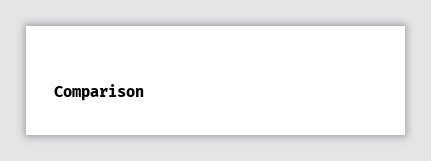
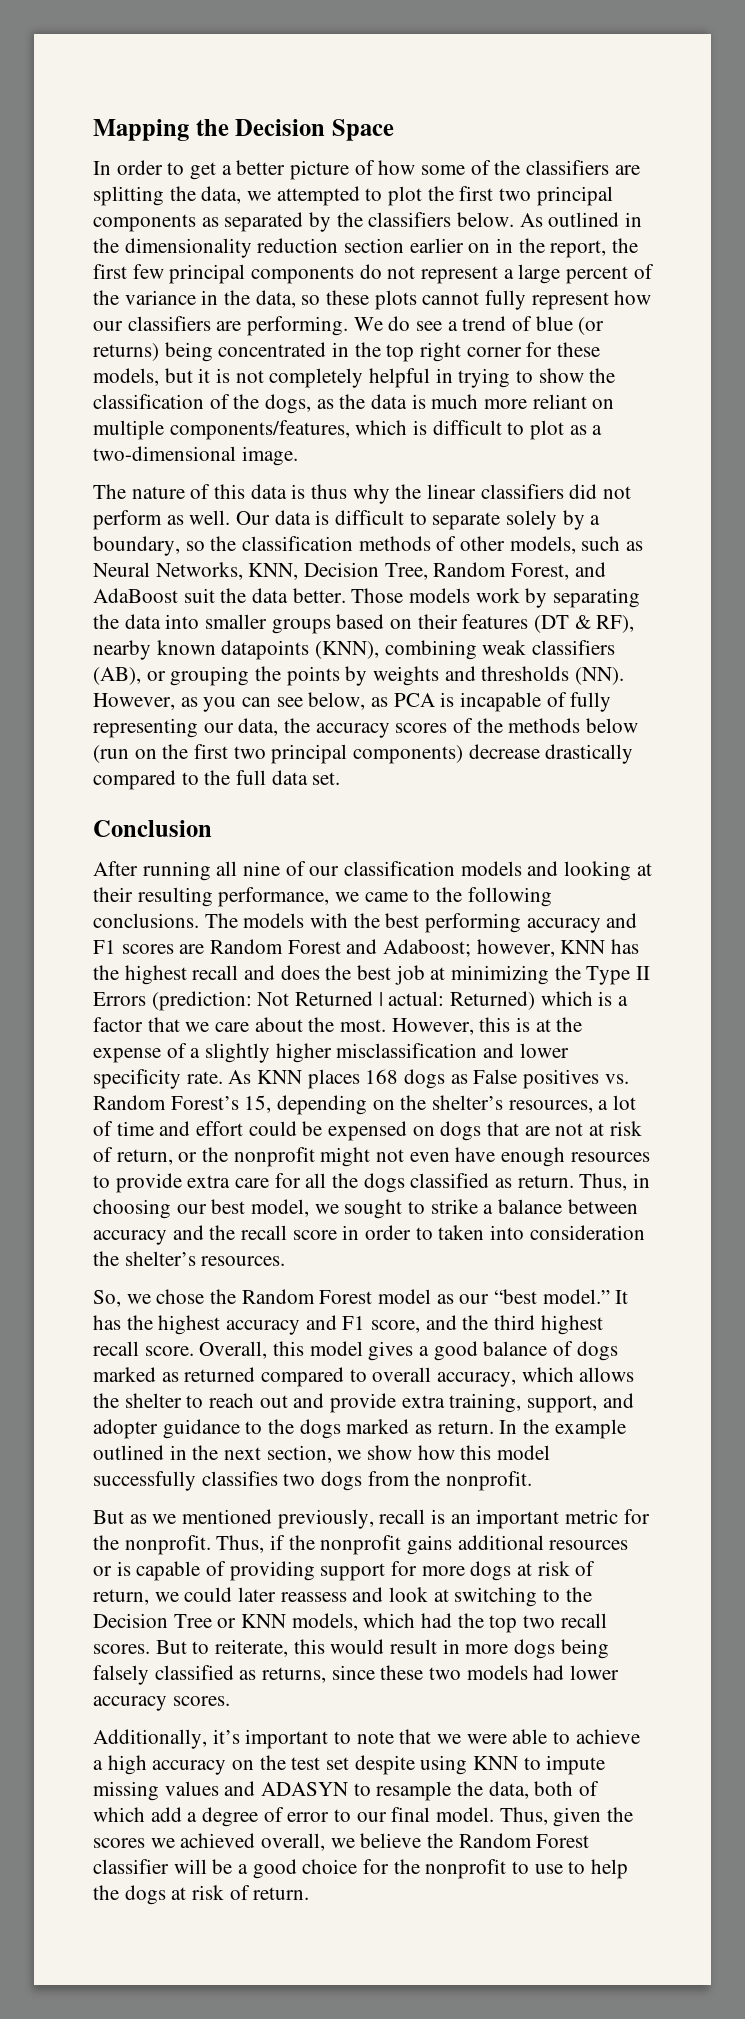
[54,84,144,101] Comparison -> [93,119,394,141] [93,160,640,180] [93,186,613,206] [93,212,643,232] [93,238,639,258] [93,264,654,284] [93,290,652,310] [93,316,605,336] [93,342,601,362] [93,368,616,388] [93,394,615,414] [93,420,603,440] [93,446,298,466] [93,484,632,504] [93,510,601,530] [93,536,644,556] [93,562,606,580] [93,588,641,608] [93,614,635,634] [93,640,616,660] [93,666,625,686] [93,692,612,712] [93,718,639,738] [93,744,634,764] [93,770,341,790] [93,820,212,837] [93,861,652,881] [93,887,552,907] [93,913,638,933] [93,939,640,957] [93,965,651,985] [93,991,629,1011] [93,1017,583,1035] [93,1043,569,1063] [93,1069,629,1089] [93,1095,637,1115] [93,1121,642,1141] [93,1147,650,1167] [93,1173,651,1193] [93,1199,638,1219] [93,1225,645,1245] [93,1251,286,1266] [93,1289,629,1307] [93,1315,603,1335] [93,1341,618,1361] [93,1367,635,1387] [93,1393,634,1413] [93,1419,626,1439] [93,1445,551,1463] [93,1471,533,1491] [93,1509,650,1529] [93,1535,629,1555] [93,1561,596,1581] [93,1587,592,1607] [93,1613,607,1633] [93,1639,609,1659] [93,1665,620,1685] [93,1696,230,1711] [93,1729,640,1749] [93,1755,606,1775] [93,1781,600,1801] [93,1807,634,1827] [93,1833,590,1851] [93,1859,629,1879] [93,1885,310,1905] Mapping the Decision Space // In order to get a better picture of how some of the classifiers are splitting the data, we attempted to plot the first two principal components as separated by the classifiers below. As outlined in the dimensionality reduction section earlier on in the report, the first few principal components do not represent a large percent of the variance in the data, so these plots cannot fully represent how our classifiers are performing. We do see a trend of blue (or returns) being concentrated in the top right corner for these models, but it is not completely helpful in trying to show the classification of the dogs, as the data is much more reliant on multiple components/features, which is difficult to plot as a two-dimensional image. // The nature of this data is thus why the linear classifiers did not perform as well. Our data is difficult to separate solely by a boundary, so the classification methods of other models, such as Neural Networks, KNN, Decision Tree, Random Forest, and AdaBoost suit the data better. Those models work by separating the data into smaller groups based on their features (DT & RF), nearby known datapoints (KNN), combining weak classifiers (AB), or grouping the points by weights and thresholds (NN). However, as you can see below, as PCA is incapable of fully representing our data, the accuracy scores of the methods below (run on the first two principal components) decrease drastically compared to the full data set. // Conclusion // After running all nine of our classification models and looking at their resulting performance, we came to the following conclusions. The models with the best performing accuracy and F1 scores are Random Forest and Adaboost; however, KNN has the highest recall and does the best job at minimizing the Type II Errors (prediction: Not Returned | actual: Returned) which is a factor that we care about the most. However, this is at the expense of a slightly higher misclassification and lower specificity rate. As KNN places 168 dogs as False positives vs. Random Forest’s 15, depending on the shelter’s resources, a lot of time and effort could be expensed on dogs that are not at risk of return, or the nonprofit might not even have enough resources to provide extra care for all the dogs classified as return. Thus, in choosing our best model, we sought to strike a balance between accuracy and the recall score in order to taken into consideration the shelter’s resources. // So, we chose the Random Forest model as our “best model.” It has the highest accuracy and F1 score, and the third highest recall score. Overall, this model gives a good balance of dogs marked as returned compared to overall accuracy, which allows the shelter to reach out and provide extra training, support, and adopter guidance to the dogs marked as return. In the example outlined in the next section, we show how this model successfully classifies two dogs from the nonprofit. // But as we mentioned previously, recall is an important metric for the nonprofit. Thus, if the nonprofit gains additional resources or is capable of providing support for more dogs at risk of return, we could later reassess and look at switching to the Decision Tree or KNN models, which had the top two recall scores. But to reiterate, this would result in more dogs being falsely classified as returns, since these two models had lower accuracy scores. // Additionally, it’s important to note that we were able to achieve a high accuracy on the test set despite using KNN to impute missing values and ADASYN to resample the data, both of which add a degree of error to our final model. Thus, given the scores we achieved overall, we believe the Random Forest classifier will be a good choice for the nonprofit to use to help the dogs at risk of return.

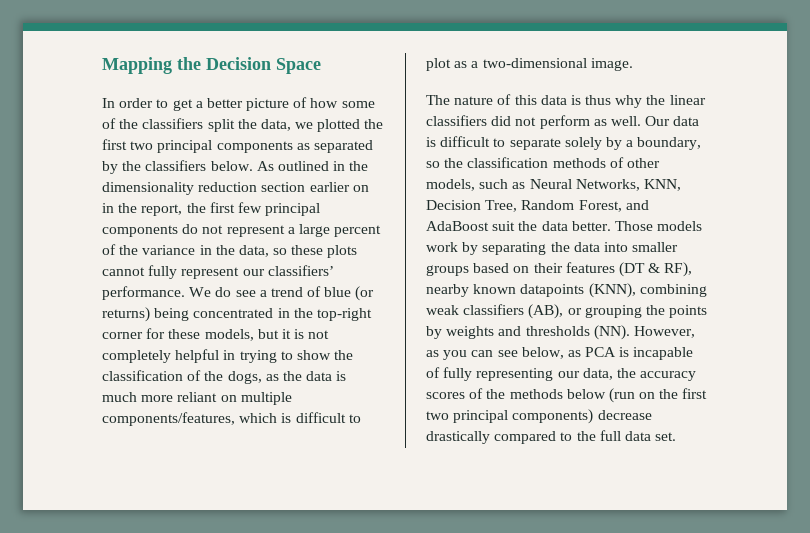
[614,165,640,175] [93,186,164,206] are splitting -> [207,119,235,132] split
[276,186,423,206] attempted to plot -> [317,119,361,132] plotted
[614,290,652,305] [93,316,349,336] how our classifiers are performing. -> [242,265,334,276] [102,286,185,300] our classifiers’ performance.
[386,342,462,362] top right -> [316,308,372,321] top-right
[93,820,212,837] [93,861,652,881] [93,887,552,907] [93,913,638,933] [93,939,640,957] [93,965,651,985] [93,991,629,1011] [93,1017,583,1035] [93,1043,569,1063] [93,1069,629,1089] [93,1095,637,1115] [93,1121,642,1141] [93,1147,650,1167] [93,1173,651,1193] [93,1199,638,1219] [93,1225,645,1245] [93,1251,286,1266] [93,1289,629,1307] [93,1315,603,1335] [93,1341,618,1361] [93,1367,635,1387] [93,1393,634,1413] [93,1419,626,1439] [93,1445,551,1463] [93,1471,533,1491] [93,1509,650,1529] [93,1535,629,1555] [93,1561,596,1581] [93,1587,592,1607] [93,1613,607,1633] [93,1639,609,1659] [93,1665,620,1685] [93,1696,230,1711] [93,1729,640,1749] [93,1755,606,1775] [93,1781,600,1801] [93,1807,634,1827] [93,1833,590,1851] [93,1859,629,1879] [93,1885,310,1905] // Conclusion // After running all nine of our classification models and looking at their resulting performance, we came to the following conclusions. The models with the best performing accuracy and F1 scores are Random Forest and Adaboost; however, KNN has the highest recall and does the best job at minimizing the Type II Errors (prediction: Not Returned | actual: Returned) which is a factor that we care about the most. However, this is at the expense of a slightly higher misclassification and lower specificity rate. As KNN places 168 dogs as False positives vs. Random Forest’s 15, depending on the shelter’s resources, a lot of time and effort could be expensed on dogs that are not at risk of return, or the nonprofit might not even have enough resources to provide extra care for all the dogs classified as return. Thus, in choosing our best model, we sought to strike a balance between accuracy and the recall score in order to taken into consideration the shelter’s resources. // So, we chose the Random Forest model as our “best model.” It has the highest accuracy and F1 score, and the third highest recall score. Overall, this model gives a good balance of dogs marked as returned compared to overall accuracy, which allows the shelter to reach out and provide extra training, support, and adopter guidance to the dogs marked as return. In the example outlined in the next section, we show how this model successfully classifies two dogs from the nonprofit. // But as we mentioned previously, recall is an important metric for the nonprofit. Thus, if the nonprofit gains additional resources or is capable of providing support for more dogs at risk of return, we could later reassess and look at switching to the Decision Tree or KNN models, which had the top two recall scores. But to reiterate, this would result in more dogs being falsely classified as returns, since these two models had lower accuracy scores. // Additionally, it’s important to note that we were able to achieve a high accuracy on the test set despite using KNN to impute missing values and ADASYN to resample the data, both of which add a degree of error to our final model. Thus, given the scores we achieved overall, we believe the Random Forest classifier will be a good choice for the nonprofit to use to help the dogs at risk of return. -> (677, 436) none

